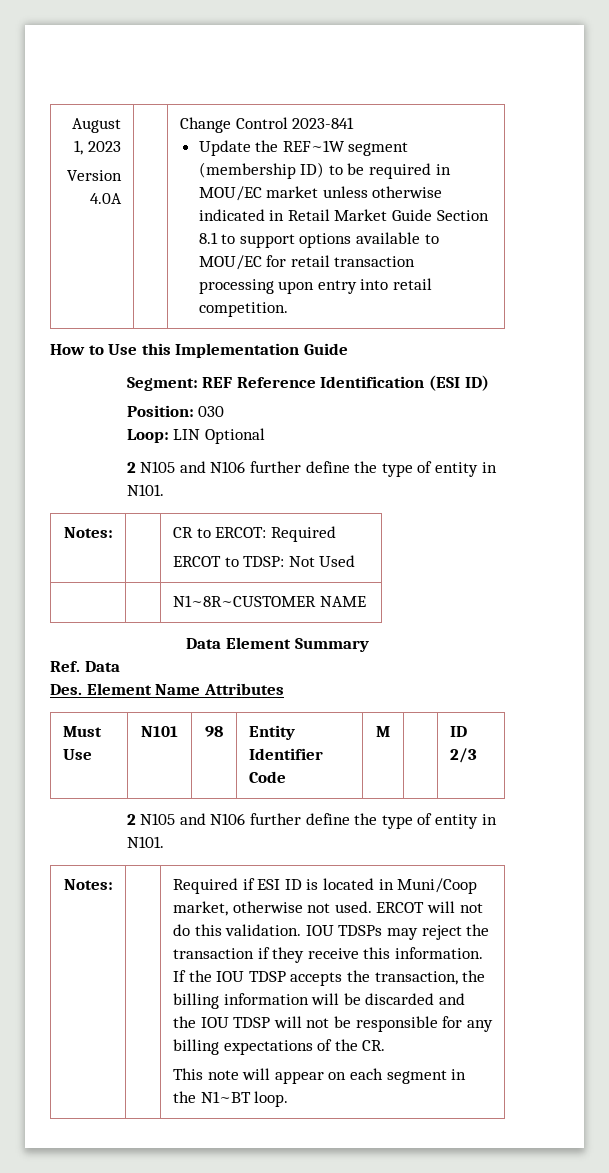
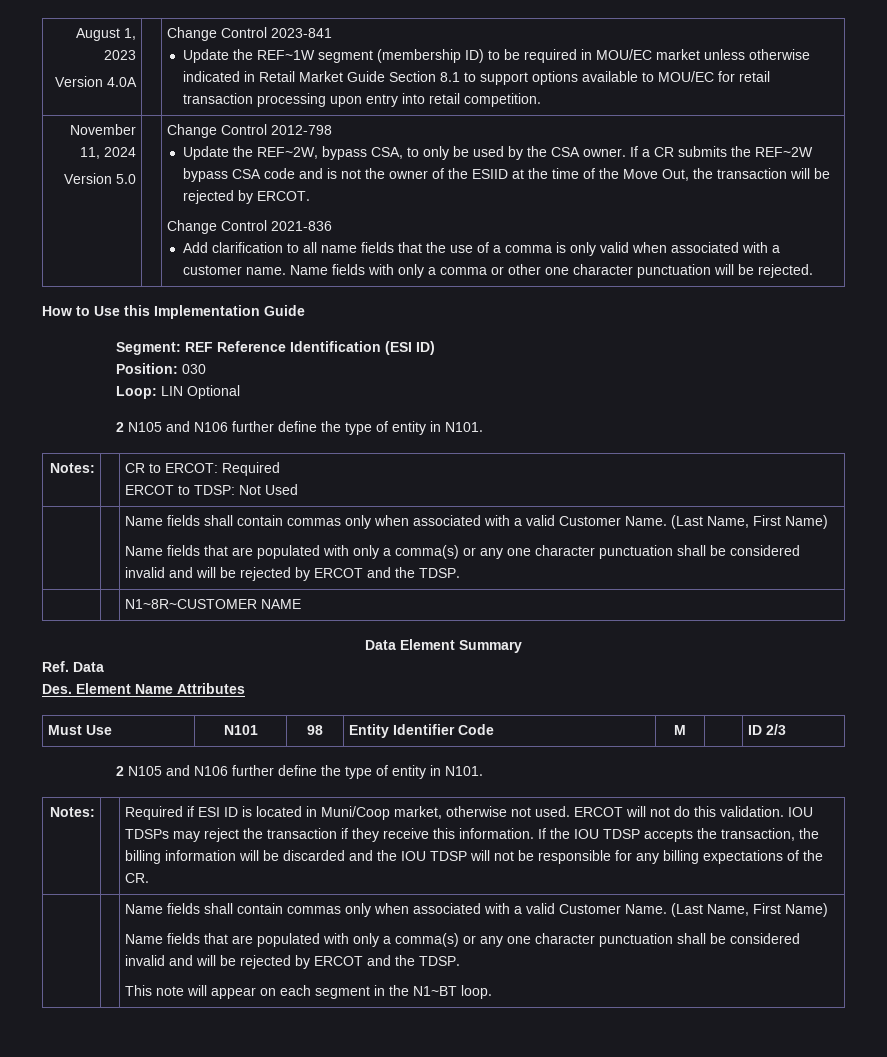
(288, 309) none -> [69,124,136,135] [79,147,136,159] [63,173,136,184] [167,124,333,138] [182,146,813,160] [182,168,830,182] [182,190,310,204] [167,220,333,234] [182,242,780,256] [182,264,813,278] // November 11, 2024 // Version 5.0 | | Change Control 2012-798 // Update the REF~2W, bypass CSA, to only be used by the CSA owner. If a CR submits the REF~2W bypass CSA code and is not the owner of the ESIID at the time of the Move Out, the transaction will be rejected by ERCOT. // Change Control 2021-836 // Add clarification to all name fields that the use of a comma is only valid when associated with a customer name. Name fields with only a comma or other one character punctuation will be rejected.
(356, 561) none -> [125,515,829,529] [125,545,801,559] [125,567,461,581] // | | Name fields shall contain commas only when associated with a valid Customer Name. (Last Name, First Name) // Name fields that are populated with only a comma(s) or any one character punctuation shall be considered invalid and will be rejected by ERCOT and the TDSP.
(386, 1045) none -> [125,903,829,917] [125,933,801,947] [125,955,461,969] // | | Name fields shall contain commas only when associated with a valid Customer Name. (Last Name, First Name) // Name fields that are populated with only a comma(s) or any one character punctuation shall be considered invalid and will be rejected by ERCOT and the TDSP.

